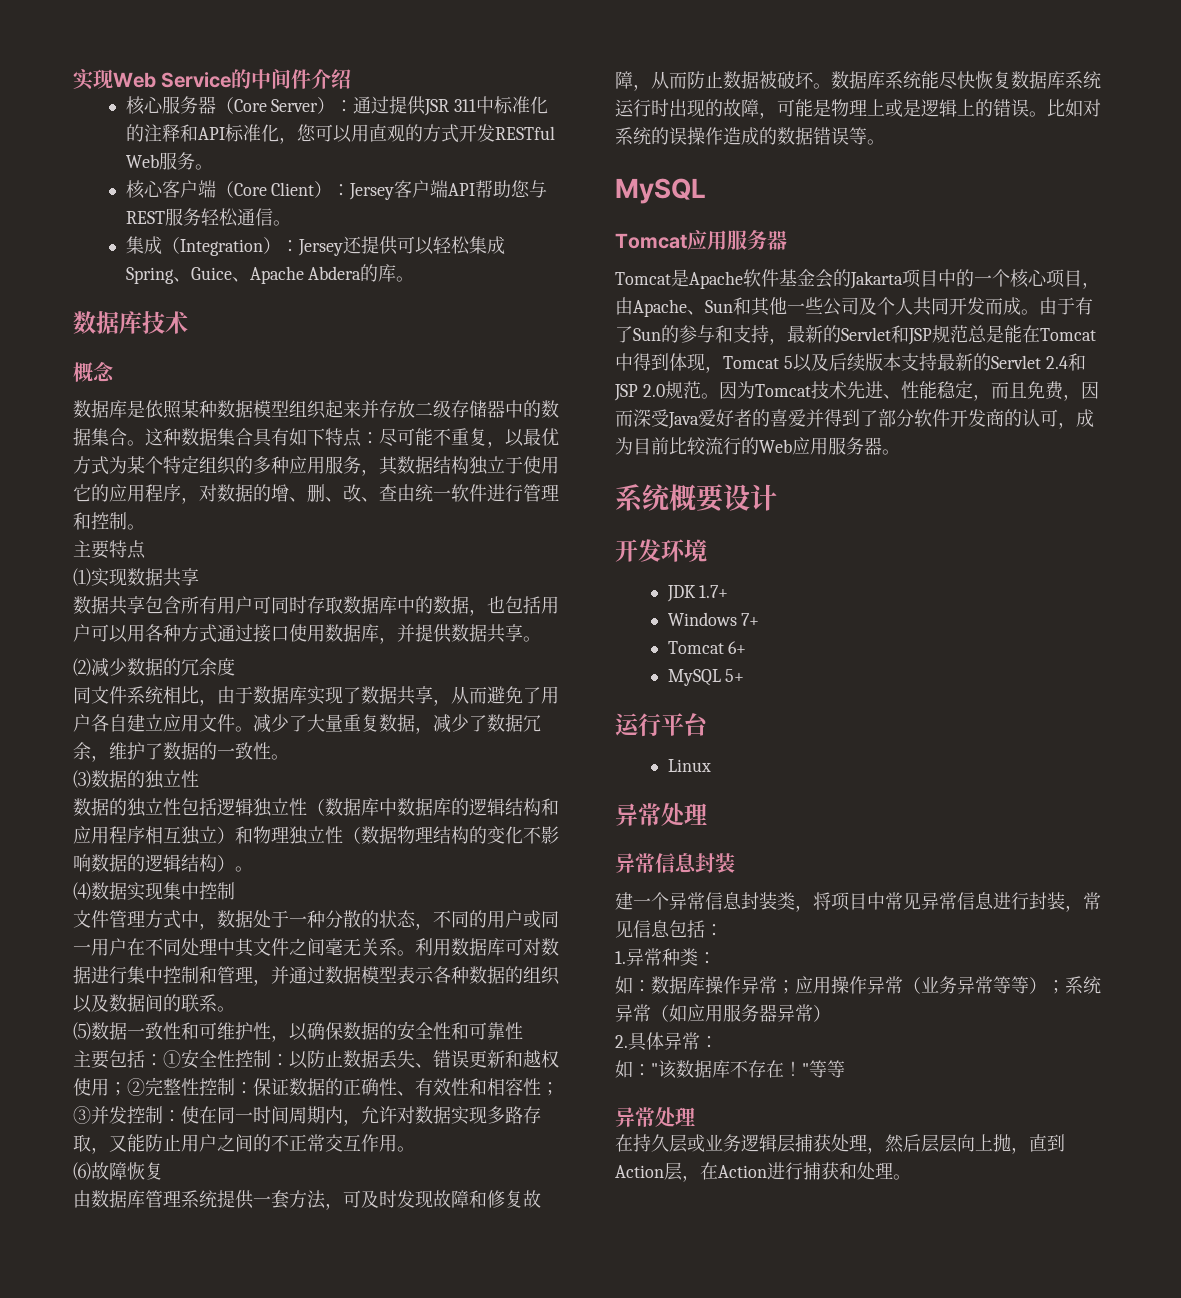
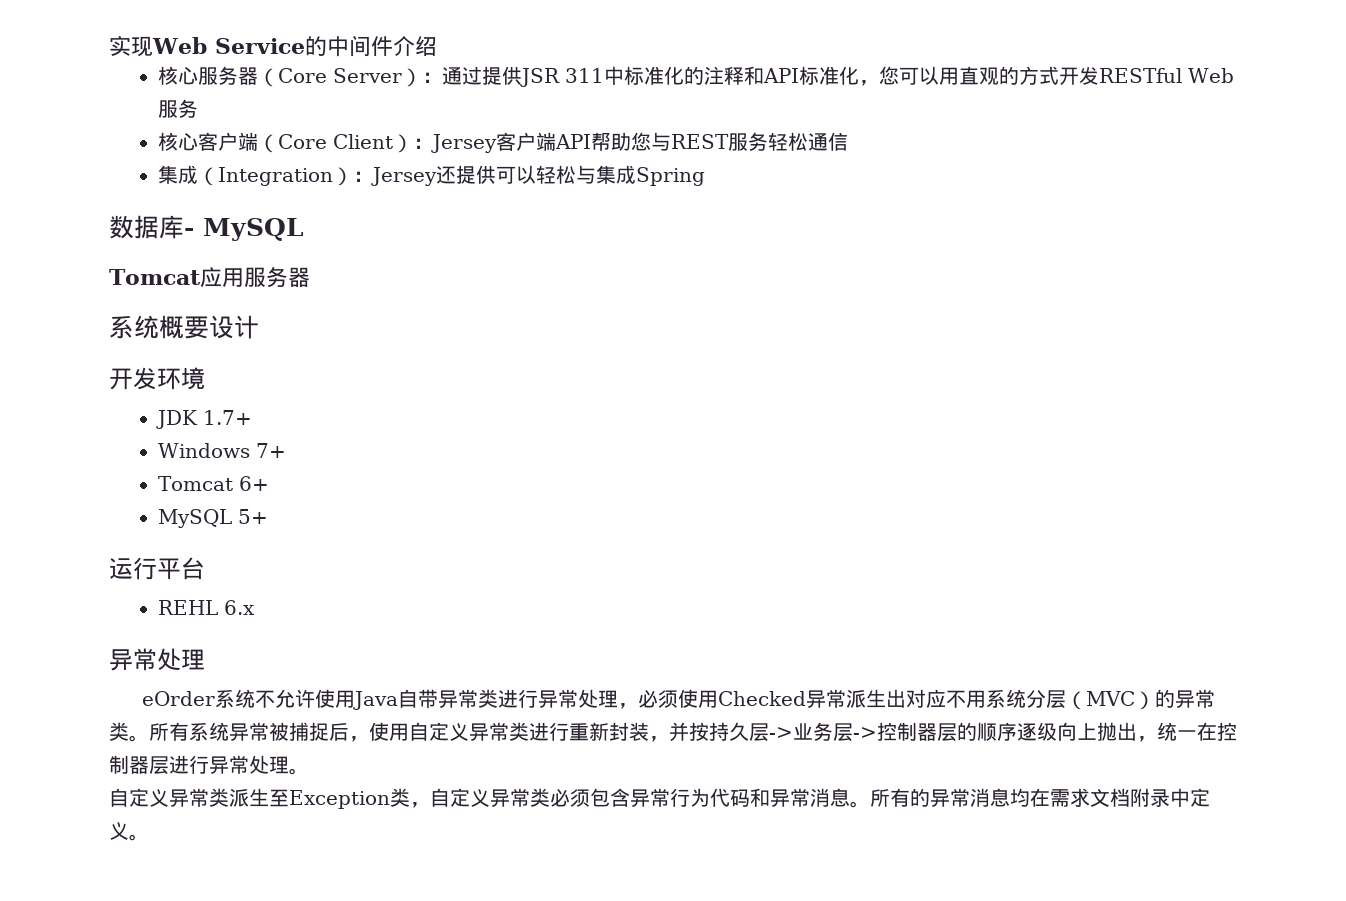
[194,164,213,170] 。 -> (199, 108) none
[272,220,291,226] 。 -> (849, 141) none
(470, 245) none -> [576,165,597,184] 与
[172,264,415,284] [73,311,188,334] [73,361,115,382] [73,400,559,419] [73,428,559,448] [73,455,559,476] [73,484,559,504] [73,512,145,530] [73,540,146,559] [73,568,199,587] [73,596,559,616] [73,624,541,644] [73,658,235,677] [73,686,559,706] [73,714,541,734] [73,742,289,762] [73,770,199,789] [73,798,559,817] [73,826,559,845] [73,854,253,872] [73,882,235,901] [73,910,559,930] [73,938,559,957] [73,966,560,986] [73,994,235,1013] [73,1021,523,1042] [73,1049,559,1069] [73,1077,559,1096] [73,1106,541,1126] [73,1134,415,1154] [73,1162,163,1180] [73,1190,541,1210] [615,71,1101,91] [615,99,1101,119] [615,127,885,145] 、Guice、Apache Abdera的库。 // 数据库技术 // 概念 // 数据库是依照某种数据模型组织起来并存放二级存储器中的数据集合。这种数据集合具有如下特点：尽可能不重复，以最优方式为某个特定组织的多种应用服务，其数据结构独立于使用它的应用程序，对数据的增、删、改、查由统一软件进行管理和控制。 // 主要特点 // ⑴实现数据共享 // 数据共享包含所有用户可同时存取数据库中的数据，也包括用户可以用各种方式通过接口使用数据库，并提供数据共享。 // ⑵减少数据的冗余度 // 同文件系统相比，由于数据库实现了数据共享，从而避免了用户各自建立应用文件。减少了大量重复数据，减少了数据冗余，维护了数据的一致性。 // ⑶数据的独立性 // 数据的独立性包括逻辑独立性（数据库中数据库的逻辑结构和应用程序相互独立）和物理独立性（数据物理结构的变化不影响数据的逻辑结构）。 // ⑷数据实现集中控制 // 文件管理方式中，数据处于一种分散的状态，不同的用户或同一用户在不同处理中其文件之间毫无关系。利用数据库可对数据进行集中控制和管理，并通过数据模型表示各种数据的组织以及数据间的联系。 // ⑸数据一致性和可维护性，以确保数据的安全性和可靠性 // 主要包括：①安全性控制：以防止数据丢失、错误更新和越权使用；②完整性控制：保证数据的正确性、有效性和相容性；③并发控制：使在同一时间周期内，允许对数据实现多路存取，又能防止用户之间的不正常交互作用。 // ⑹故障恢复 // 由数据库管理系统提供一套方法，可及时发现故障和修复故障，从而防止数据被破坏。数据库系统能尽快恢复数据库系统运行时出现的故障，可能是物理上或是逻辑上的错误。比如对系统的误操作造成的数据错误等。 // -> [109,215,194,239] // 数据库-
[615,269,1100,289] [615,297,1093,317] [615,325,1096,345] [615,353,1086,373] [614,380,1099,401] [615,409,1094,429] [615,437,900,455] // Tomcat是Apache软件基金会的Jakarta项目中的一个核心项目，由Apache、Sun和其他一些公司及个人共同开发而成。由于有了Sun的参与和支持，最新的Servlet和JSP规范总是能在Tomcat中得到体现，Tomcat 5以及后续版本支持最新的Servlet 2.4和JSP 2.0规范。因为Tomcat技术先进、性能稳定，而且免费，因而深受Java爱好者的喜爱并得到了部分软件开发商的认可，成为目前比较流行的Web应用服务器。 -> (310, 277) none
[667,759,711,772] [615,803,707,826] [615,853,735,873] [615,892,1101,912] [615,920,723,938] [615,948,716,966] [615,976,1101,994] [615,1004,831,1022] [615,1032,718,1051] [615,1060,845,1079] [615,1107,695,1127] [615,1134,1065,1154] [615,1162,893,1182] Linux // 异常处理 // 异常信息封装 // 建一个异常信息封装类，将项目中常见异常信息进行封装，常见信息包括： // 1.异常种类： // 如：数据库操作异常；应用操作异常（业务异常等等）；系统异常（如应用服务器异常） // 2.具体异常： // 如："该数据库不存在！"等等 // 异常处理 // 在持久层或业务逻辑层捕获处理，然后层层向上抛，直到Action层，在Action进行捕获和处理 -> [158,600,256,615] [109,648,205,671] [142,689,1216,710] [109,722,1237,742] [109,755,309,775] [109,788,1210,809] [109,822,129,840] REHL 6.x // 异常处理 // eOrder系统不允许使用Java自带异常类进行异常处理，必须使用Checked异常派生出对应不用系统分层（MVC）的异常类。所有系统异常被捕捉后，使用自定义异常类进行重新封装，并按持久层->业务层->控制器层的顺序逐级向上抛出，统一在控制器层进行异常处理。 // 自定义异常类派生至Exception类，自定义异常类必须包含异常行为代码和异常消息。所有的异常消息均在需求文档附录中定义

